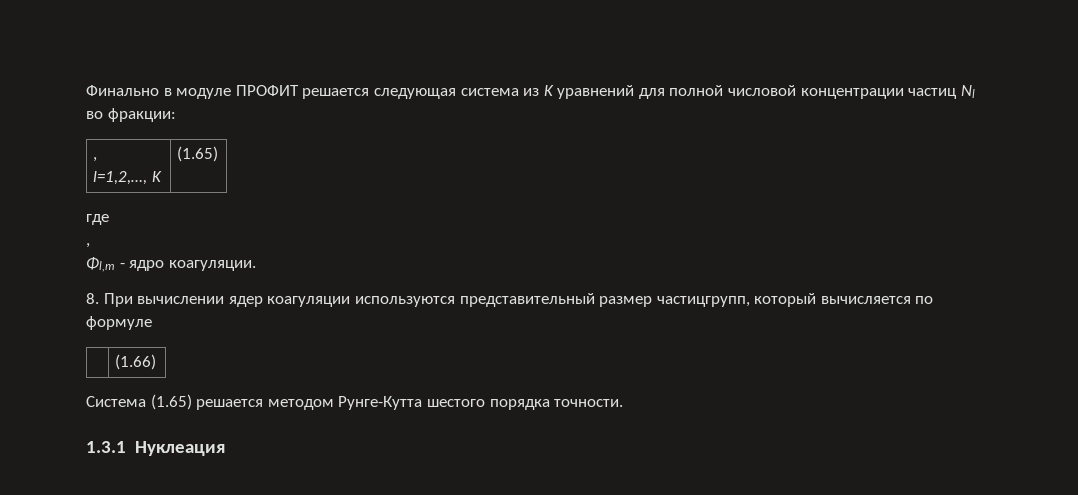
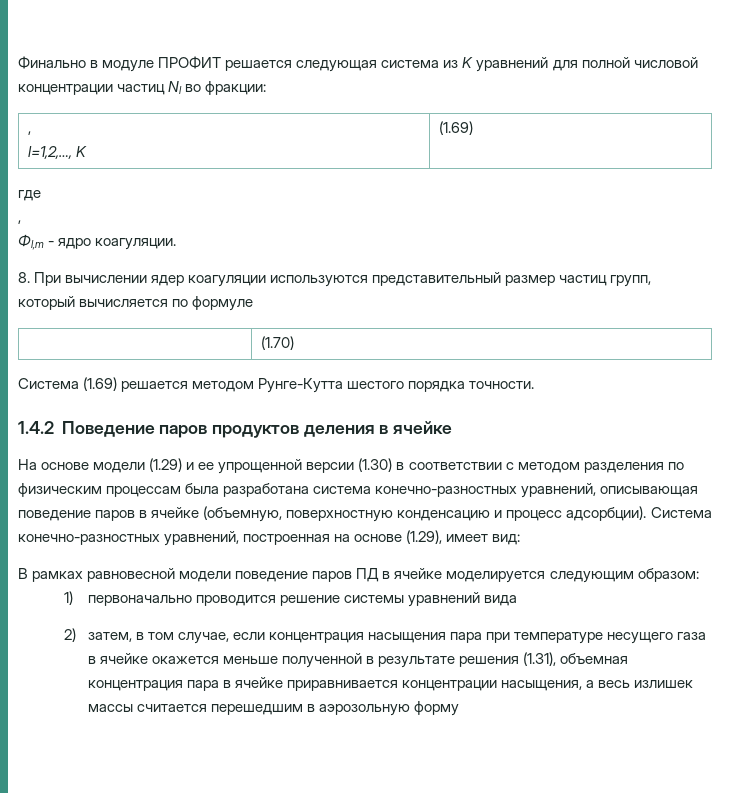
[177,146,219,162] (1.65) -> [439,121,474,135] (1.69)
[656,296,750,307] частицгрупп, -> [559,275,652,287] частиц групп,
[115,354,157,370] [86,394,192,410] (1.66) // Система (1.65) -> [261,336,295,350] [18,377,118,391] (1.70) // Система (1.69)
[86,441,225,456] 1.3.1 Нуклеация -> [18,421,453,438] [18,458,684,474] [18,483,699,498] [18,506,712,522] [18,530,521,546] [18,568,699,583] [64,591,517,607] [64,628,707,644] [87,652,629,668] [87,677,694,691] [87,701,459,716] 1.4.2 Поведение паров продуктов деления в ячейке // На основе модели (1.29) и ее упрощенной версии (1.30) в соответствии с методом разделения по физическим процессам была разработана система конечно-разностных уравнений, описывающая поведение паров в ячейке (объемную, поверхностную конденсацию и процесс адсорбции). Система конечно-разностных уравнений, построенная на основе (1.29), имеет вид: // В рамках равновесной модели поведение паров ПД в ячейке моделируется следующим образом: // 1) первоначально проводится решение системы уравнений вида // 2) затем, в том случае, если концентрация насыщения пара при температуре несущего газа в ячейке окажется меньше полученной в результате решения (1.31), объемная концентрация пара в ячейке приравнивается концентрации насыщения, а весь излишек массы считается перешедшим в аэрозольную форму

